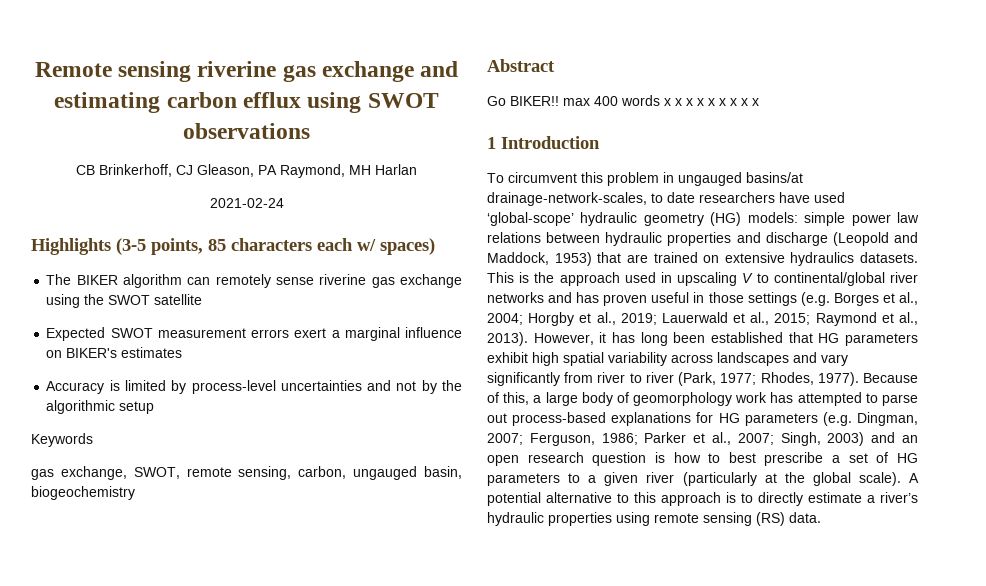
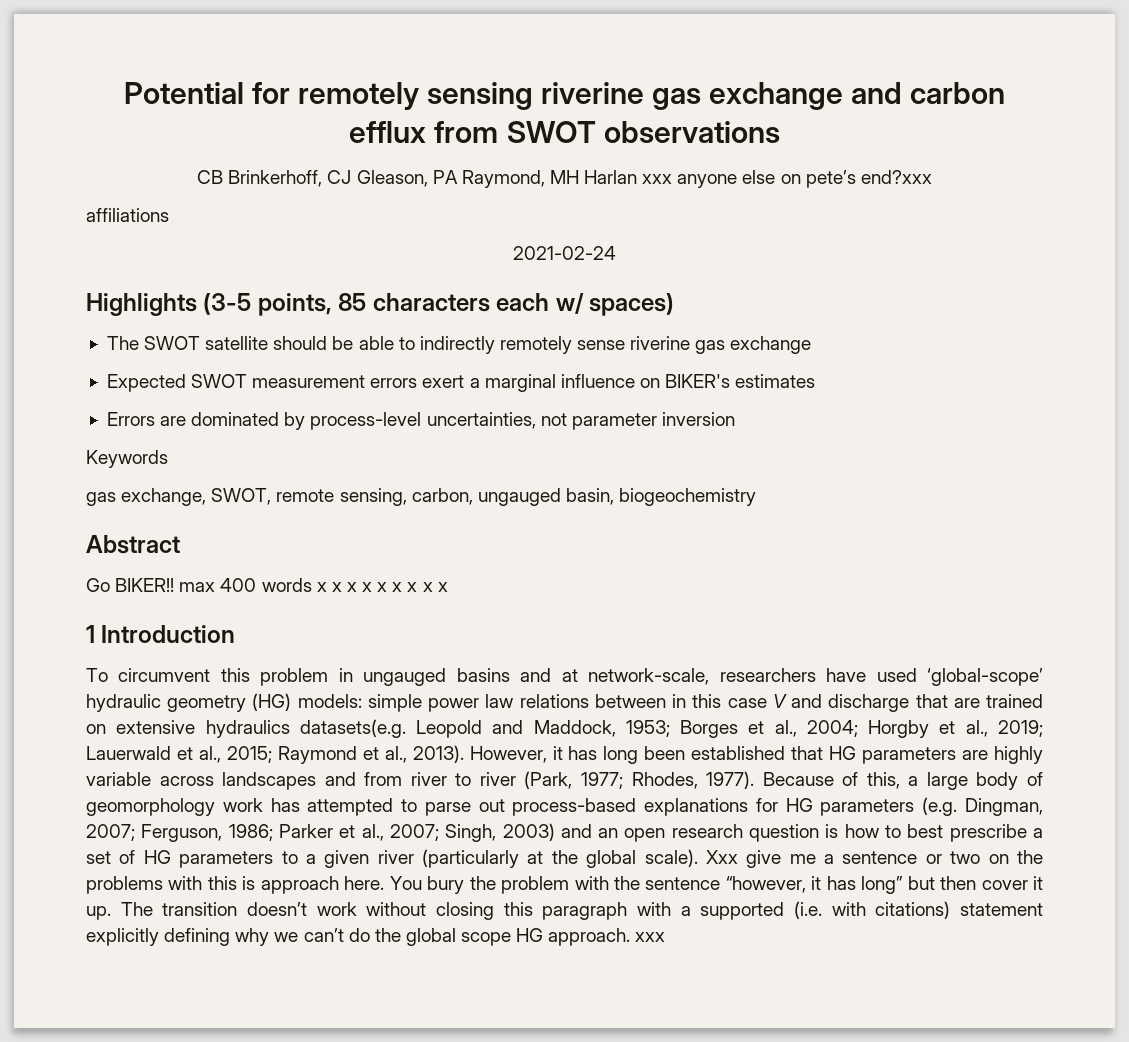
[34,62,112,77] Remote -> [123,82,419,111] Potential for remotely
[54,92,161,113] estimating -> (903, 93) none
[307,92,362,113] using -> [434,121,499,143] from
(417, 169) none -> [642,170,932,188] [86,208,169,222] xxx anyone else on pete’s end?xxx // affiliations
[76,274,211,288] BIKER algorithm can -> [144,336,495,354] SWOT satellite should be able to indirectly
[46,294,203,308] using the SWOT satellite -> (812, 345) none
[46,380,462,394] [46,400,155,414] Accuracy is limited by process-level uncertainties and not by the algorithmic setup -> [106,412,735,430] Errors are dominated by process-level uncertainties, not parameter inversion
[746,172,803,183] [487,192,695,206] basins/at drainage-network-scales, to date -> [456,668,710,685] basins and at network-scale,
[605,232,918,246] [487,252,592,266] hydraulic properties and discharge (Leopold and Maddock, 1953) -> [672,694,910,712] in this case V and discharge
[860,252,918,263] [487,272,918,286] [487,292,830,306] datasets. This is the approach used in upscaling V to continental/global river networks and has proven useful in those settings (e.g. -> [299,719,670,738] datasets(e.g. Leopold and Maddock, 1953;
[487,352,667,366] exhibit high spatial variability -> [962,746,1044,764] [86,772,151,786] are highly variable
[821,354,848,366] [487,372,560,386] vary significantly -> (356, 779) none
[909,473,920,483] [487,492,918,506] [487,512,821,526] A potential alternative to this approach is to directly estimate a river’s hydraulic properties using remote sensing (RS) data. -> [705,850,1044,868] [86,876,1044,894] [86,901,1043,920] [86,928,666,946] Xxx give me a sentence or two on the problems with this is approach here. You bury the problem with the sentence “however, it has long” but then cover it up. The transition doesn’t work without closing this paragraph with a supported (i.e. with citations) statement explicitly defining why we can’t do the global scope HG approach. xxx

